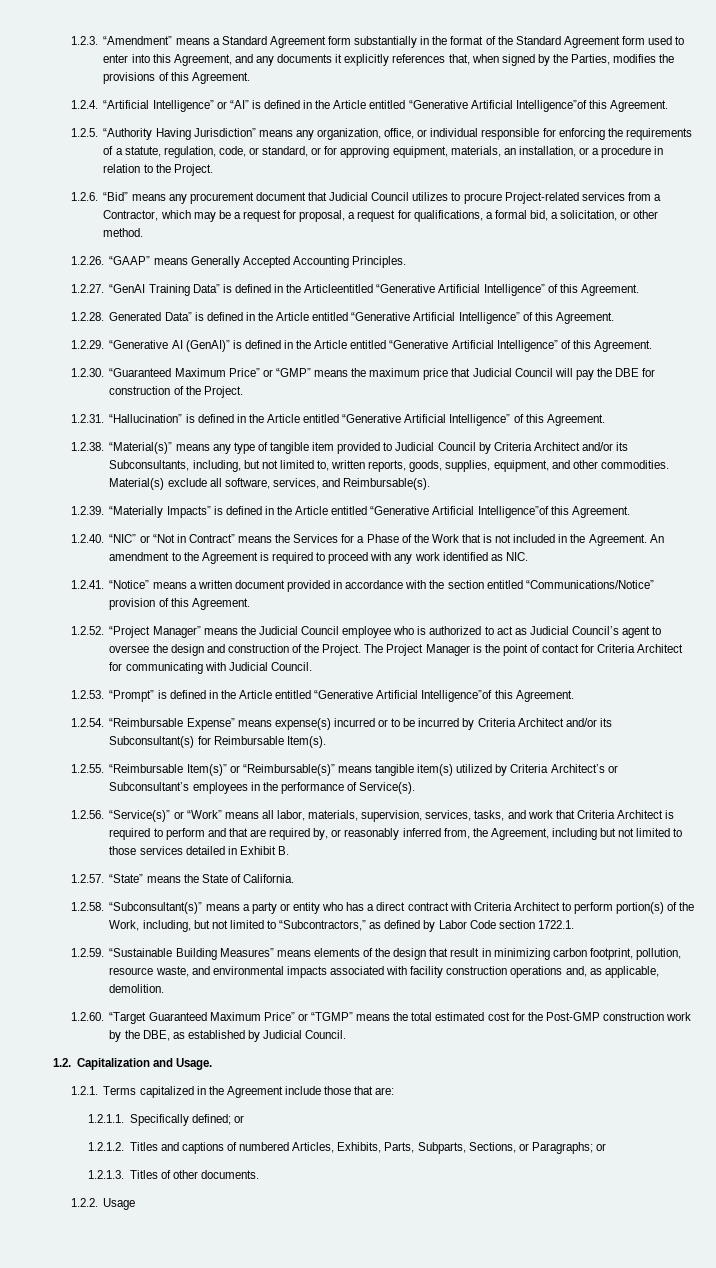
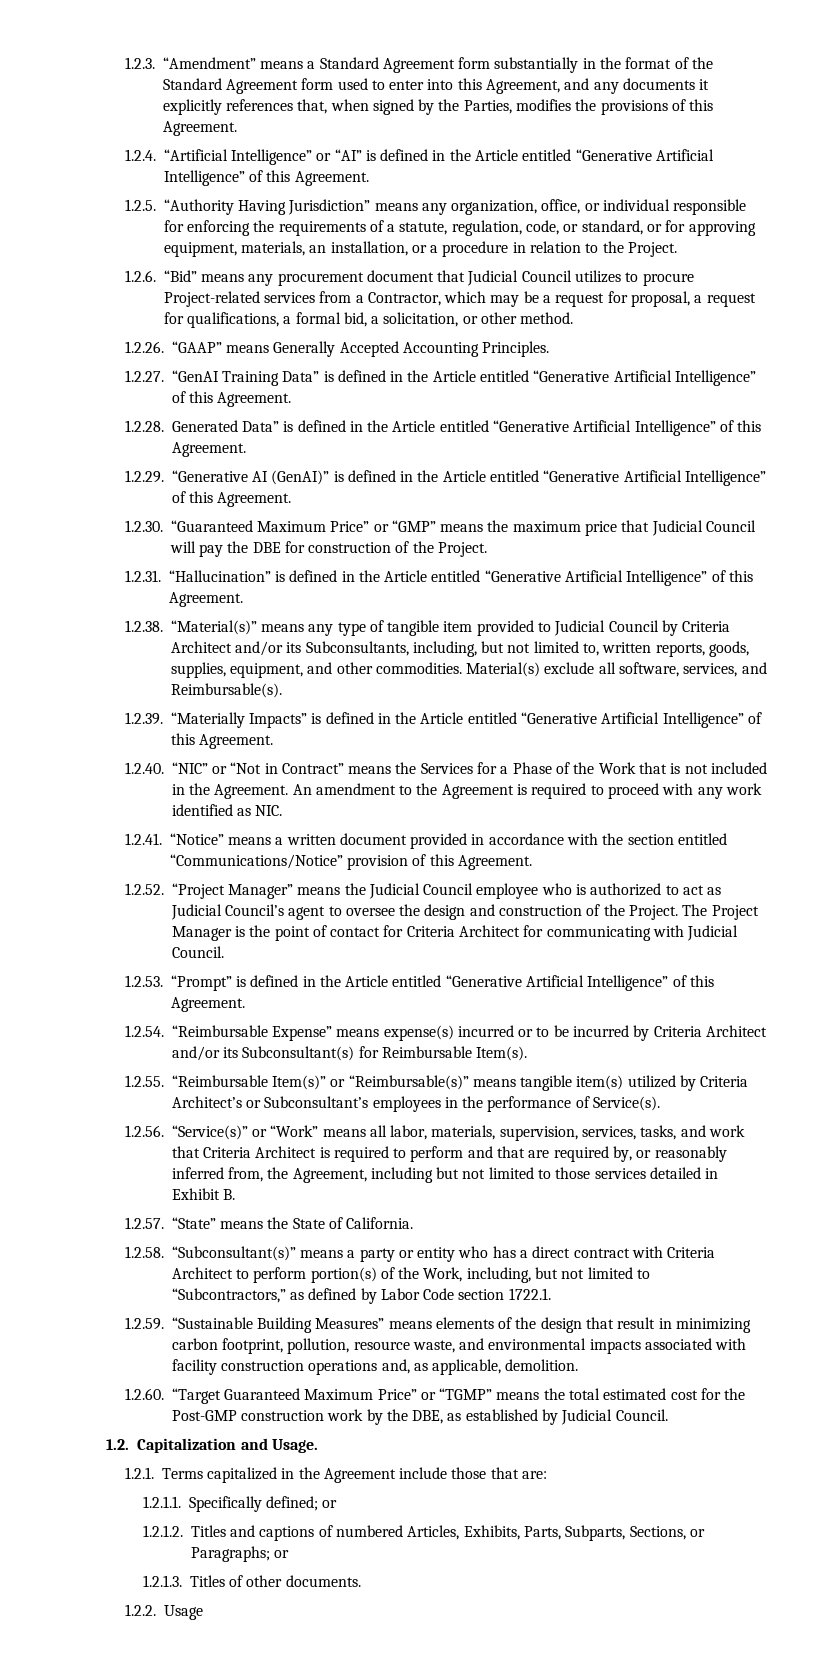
[515,100,587,112] Intelligence”of -> [163,170,263,186] Intelligence” of
[304,284,374,293] Articleentitled -> [432,370,530,382] Article entitled
[477,506,549,518] Intelligence”of -> [662,712,763,728] Intelligence” of
[421,690,493,702] Intelligence”of -> [587,975,687,991] Intelligence” of

